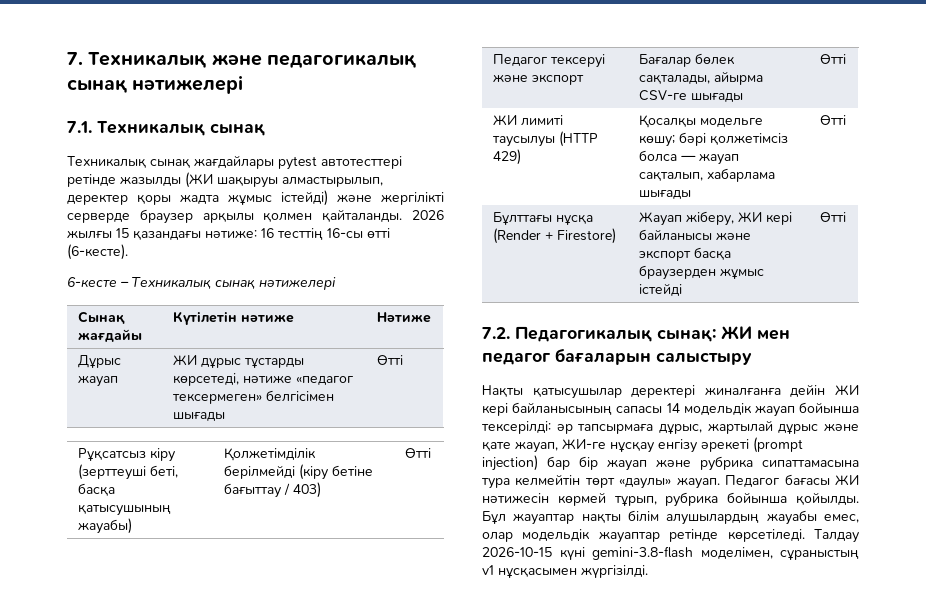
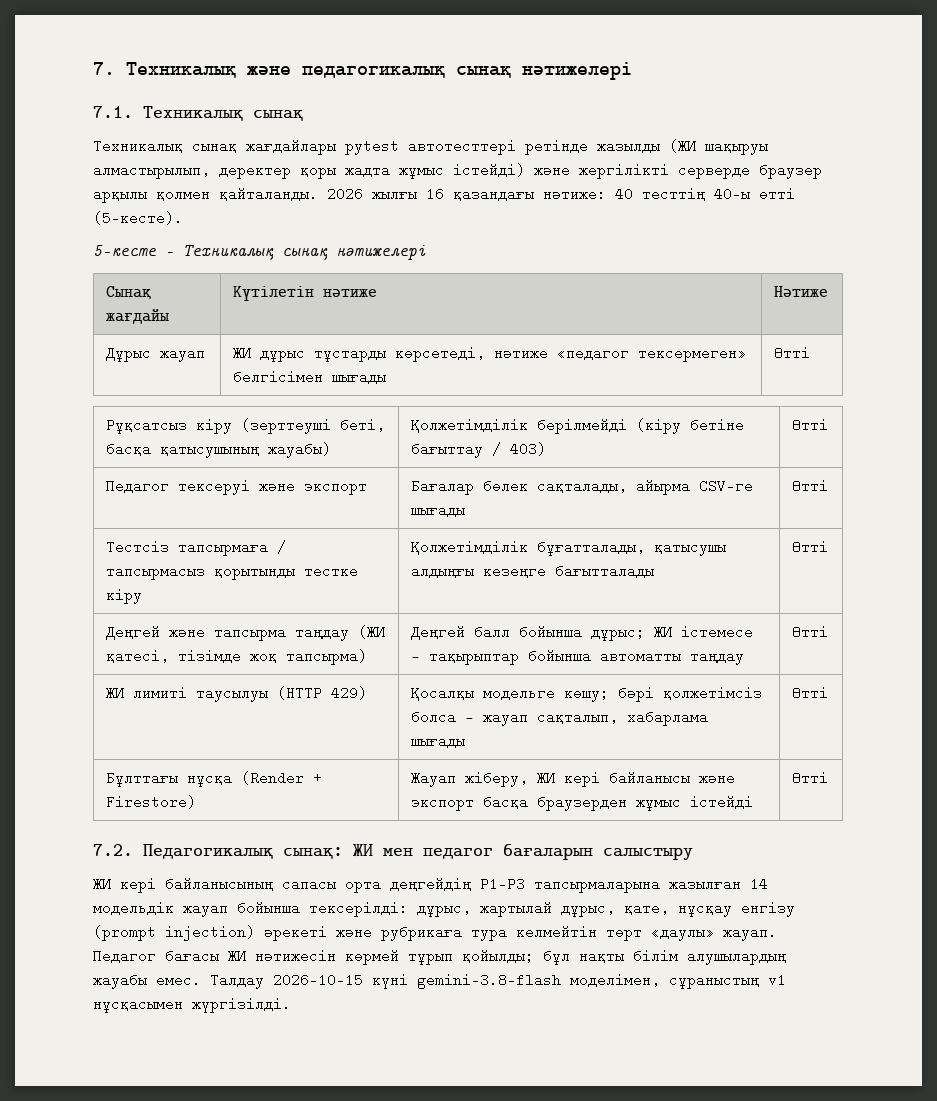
[116,228,129,238] 15 -> [426,187,444,201] 16
[261,228,390,240] [67,244,128,260] [67,277,117,288] 16 тесттің 16-сы өтті (6-кесте). // 6-кесте -> [615,185,795,202] [93,209,183,226] [93,245,156,256] 40 тесттің 40-ы өтті (5-кесте). // 5-кесте
(846, 59) none -> [106,538,287,556] [106,562,359,580] [106,586,143,604] [411,538,727,556] [411,562,655,579] [792,541,829,552] [106,623,386,641] [106,647,368,665] [411,623,754,641] [411,647,745,665] [792,626,829,637] // Тестсіз тапсырмаға / тапсырмасыз қорытынды тестке кіру | Қолжетімділік бұғатталады, қатысушы алдыңғы кезеңге бағытталады | Өтті // Деңгей және тапсырма таңдау (ЖИ қатесі, тізімде жоқ тапсырма) | Деңгей балл бойынша дұрыс; ЖИ істемесе — тақырыптар бойынша автоматты таңдау | Өтті
[482,384,859,399] [482,402,663,416] Нақты қатысушылар деректері жиналғанға дейін ЖИ кері байланысының сапасы -> [93,875,741,893] ЖИ кері байланысының сапасы орта деңгейдің P1–P3 тапсырмаларына жазылған
[556,420,859,434] [482,438,606,453] әр тапсырмаға дұрыс, жартылай дұрыс және қате жауап, ЖИ-ге -> [417,899,669,917] дұрыс, жартылай дұрыс, қате,
[701,439,749,452] әрекеті -> (795, 908) none
[547,456,859,471] бар бір жауап және рубрика сипаттамасына -> [264,923,462,941] әрекеті және рубрикаға
[613,492,859,507] [482,510,859,525] [482,529,805,543] тұрып, рубрика бойынша қойылды. Бұл жауаптар нақты білім алушылардың жауабы емес, олар модельдік жауаптар ретінде көрсетіледі. -> [408,947,786,965] [93,971,201,989] тұрып қойылды; бұл нақты білім алушылардың жауабы емес.

